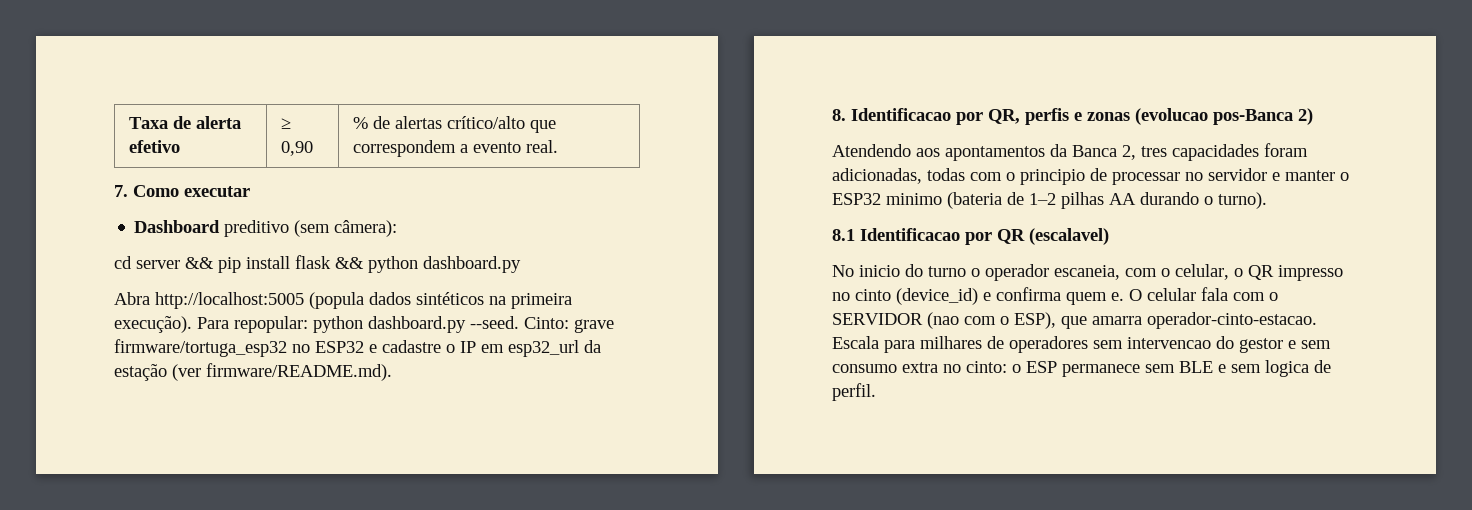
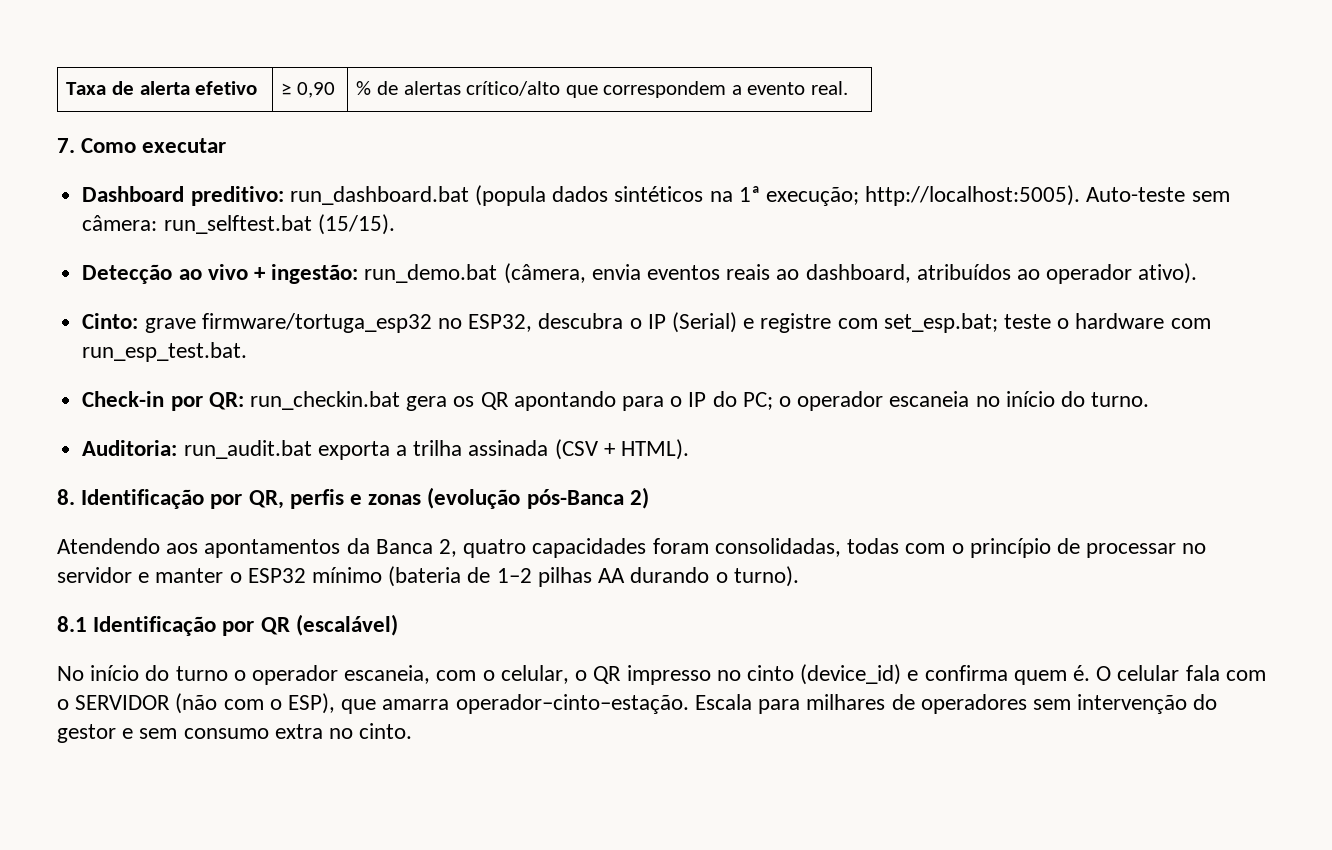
[224,220,398,237] [114,255,521,273] [114,292,572,309] [114,316,614,333] [114,339,601,357] [114,363,392,381] preditivo (sem câmera): // cd server && pip install flask && python dashboard.py // Abra http://localhost:5005 (popula dados sintéticos na primeira execução). Para repopular: python dashboard.py --seed. Cinto: grave firmware/tortuga_esp32 no ESP32 e cadastre o IP em esp32_url da estação (ver firmware/README.md). -> [190,185,1230,206] [82,214,395,235] [82,263,1198,284] [82,312,1211,333] [82,342,248,362] [82,391,1150,411] [82,439,689,460] preditivo: run_dashboard.bat (popula dados sintéticos na 1ª execução; http://localhost:5005). Auto-teste sem câmera: run_selftest.bat (15/15). // Detecção ao vivo + ingestão: run_demo.bat (câmera, envia eventos reais ao dashboard, atribuídos ao operador ativo). // Cinto: grave firmware/tortuga_esp32 no ESP32, descubra o IP (Serial) e registre com set_esp.bat; teste o hardware com run_esp_test.bat. // Check-in por QR: run_checkin.bat gera os QR apontando para o IP do PC; o operador escaneia no início do turno. // Auditoria: run_audit.bat exporta a trilha assinada (CSV + HTML).
[851,108,951,121] Identificacao -> [81,489,205,509] Identificação
[1135,108,1293,125] (evolucao pos-Banca -> [427,487,624,509] (evolução pós-Banca
[1141,146,1167,157] tres -> [463,539,527,558] quatro
[832,168,922,184] adicionadas, -> [714,538,841,557] consolidadas,
[1020,169,1085,185] principio -> [969,538,1051,558] princípio
[886,193,942,205] minimo -> [312,567,383,583] mínimo
[860,228,960,241] Identificacao -> [93,616,217,636] Identificação
[1029,228,1109,245] (escalavel) -> [295,614,398,636] (escalável)
[859,265,900,277] inicio -> [90,665,140,681] início
[1111,292,1124,301] e. -> [1072,665,1090,681] é.
[927,312,959,329] (nao -> [175,693,218,714] (não
[1147,312,1317,329] operador-cinto-estacao. -> [455,694,689,714] operador–cinto–estação.
[1127,337,1211,349] intervencao -> [1077,694,1188,714] intervenção
[966,360,1331,377] [832,383,876,401] cinto: o ESP permanece sem BLE e sem logica de perfil. -> [359,723,413,739] cinto.

